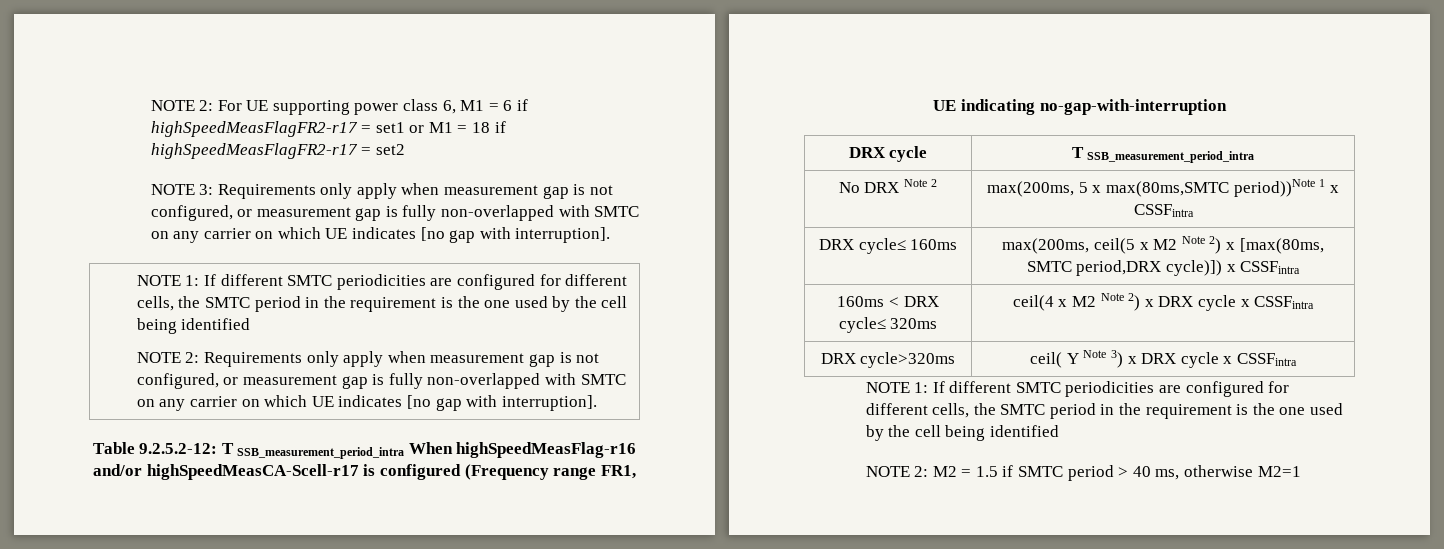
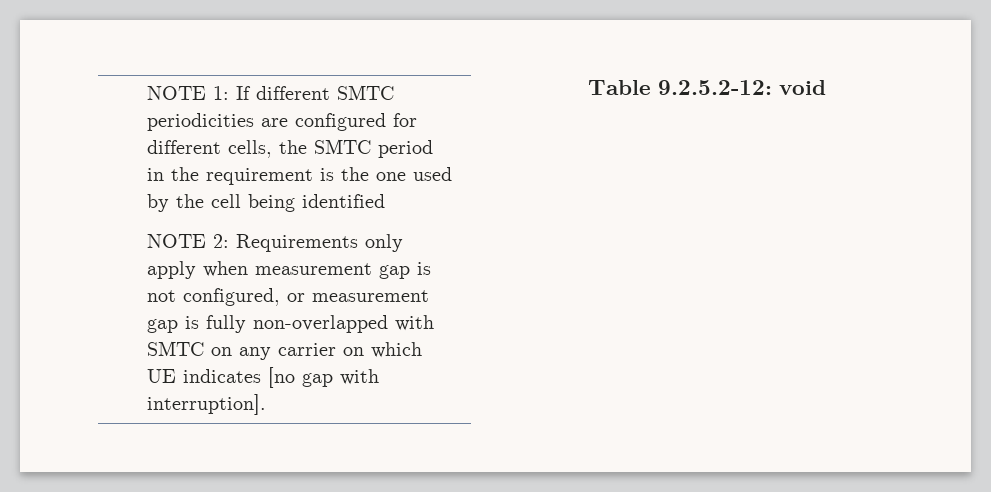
[150,99,529,115] [150,121,506,137] [150,143,405,159] [150,183,613,199] [150,205,640,221] [150,227,611,243] [136,275,181,286] NOTE 2: For UE supporting power class 6, M1 = 6 if highSpeedMeasFlagFR2-r17 = set1 or M1 = 18 if highSpeedMeasFlagFR2-r17 = set2 // NOTE 3: Requirements only apply when measurement gap is not configured, or measurement gap is fully non-overlapped with SMTC on any carrier on which UE indicates [no gap with interruption]. // NOTE -> [146,86,206,100] NOTE
[221,442,637,459] [93,464,636,480] [933,99,1227,115] [848,146,928,162] [1071,147,1255,163] [838,179,938,193] [987,179,1339,197] [1133,204,1194,217] [818,238,958,254] [1002,236,1324,254] [1026,260,1301,276] [837,296,939,307] [838,317,938,333] [1012,293,1315,311] [820,352,956,368] [1030,350,1297,368] [865,381,1290,397] [865,403,1344,419] [865,425,1059,441] [865,465,1301,481] T SSB_measurement_period_intra When highSpeedMeasFlag-r16 and/or highSpeedMeasCA-Scell-r17 is configured (Frequency range FR1, UE indicating no-gap-with-interruption // DRX cycle | T SSB_measurement_period_intra // No DRX Note 2 | max(200ms, 5 x max(80ms,SMTC period))Note 1 x CSSFintra // DRX cycle≤ 160ms | max(200ms, ceil(5 x M2 Note 2) x [max(80ms, SMTC period,DRX cycle)]) x CSSFintra // 160ms < DRX cycle≤ 320ms | ceil(4 x M2 Note 2) x DRX cycle x CSSFintra // DRX cycle>320ms | ceil( Y Note 3) x DRX cycle x CSSFintra // NOTE 1: If different SMTC periodicities are configured for different cells, the SMTC period in the requirement is the one used by the cell being identified // NOTE 2: M2 = 1.5 if SMTC period > 40 ms, otherwise M2=1 -> [778,80,826,95] void

